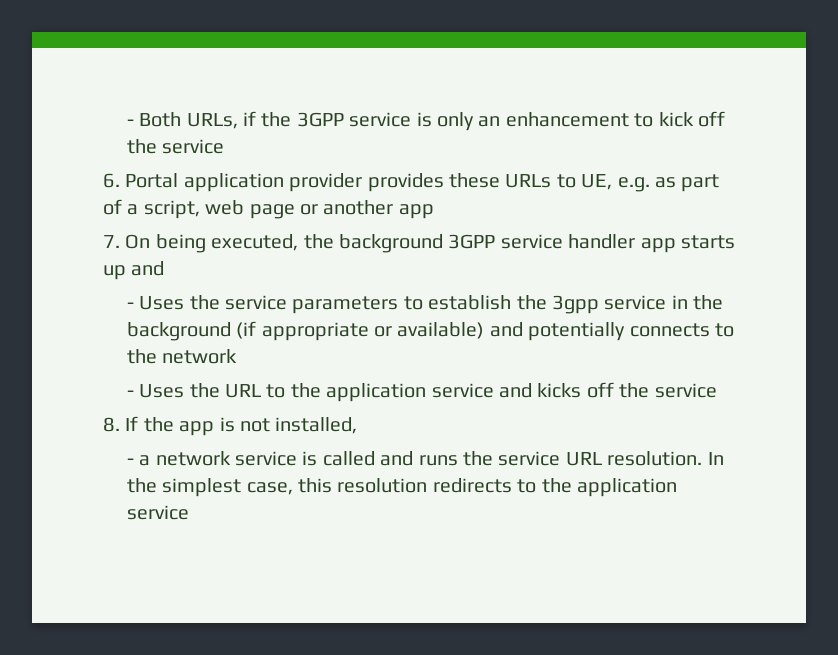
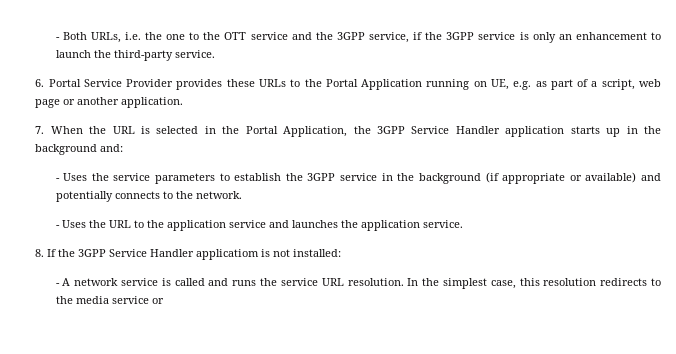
(238, 121) none -> [124,32,410,43] i.e. the one to the OTT service and the 3GPP service,
[658,111,726,127] [126,139,225,154] kick off the service -> [55,50,215,61] launch the third-party service.
[183,173,363,192] application provider -> [83,79,174,87] Service Provider
(576, 181) none -> [304,79,487,90] the Portal Application running on
[398,204,434,219] app -> [121,97,184,108] application.
[125,234,735,253] [102,261,165,280] On being executed, the background 3GPP service handler app starts up and -> [50,126,661,137] [35,144,124,155] When the URL is selected in the Portal Application, the 3GPP Service Handler application starts up in the background and:
[552,295,600,314] 3gpp -> [307,173,336,181] 3GPP
[162,349,238,364] network -> [195,191,242,199] network.
[537,382,717,398] kicks off the service -> [291,220,463,231] launches the application service.
[179,421,215,436] app -> [78,249,260,260] 3GPP Service Handler applicatiom
[275,417,358,434] [126,455,151,466] installed, // - a -> [293,249,342,257] [55,278,71,286] installed: // - A
[577,478,678,497] [126,505,189,520] application service -> [75,296,164,304] media service or

